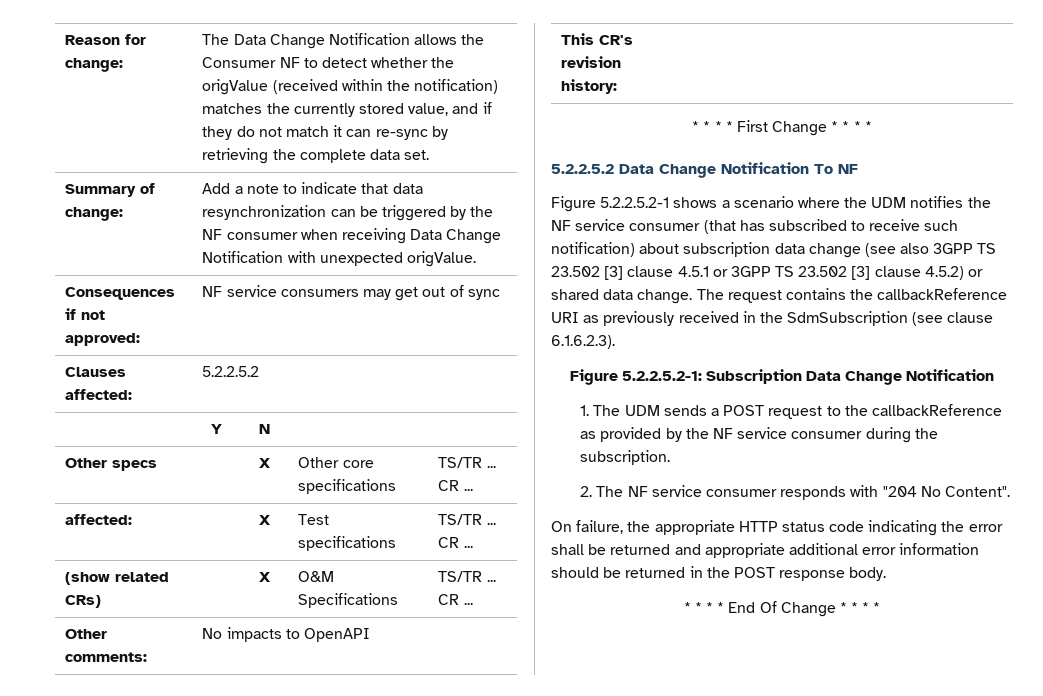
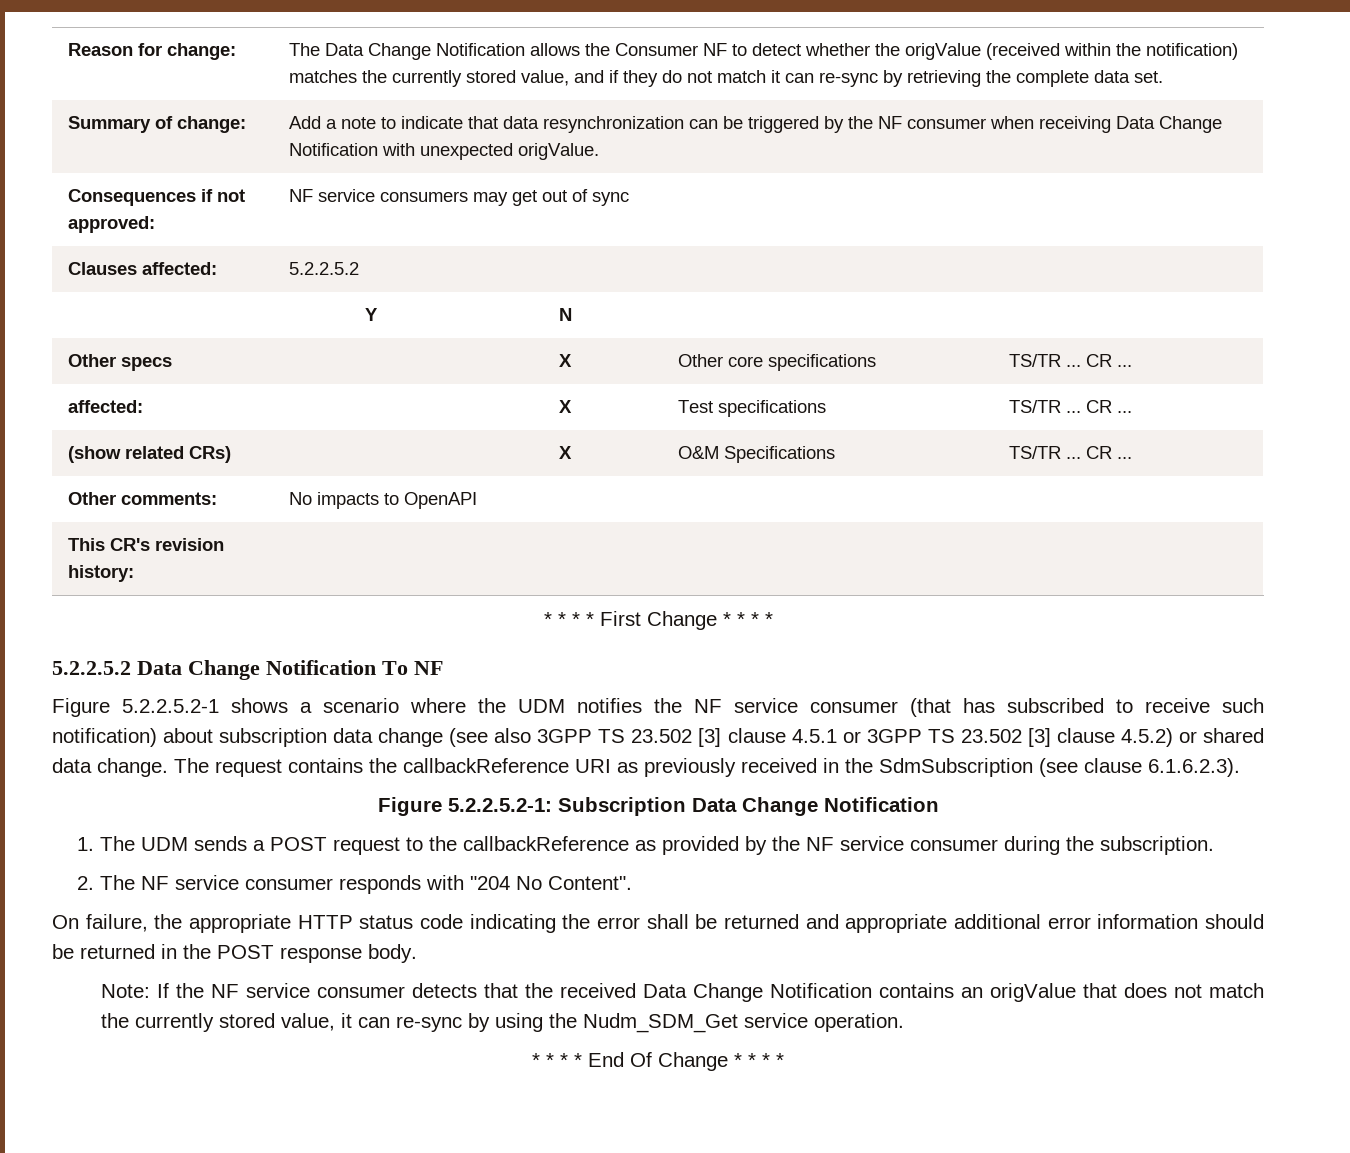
(887, 574) none -> [101,983,1264,1002] [101,1013,905,1033] // Note: If the NF service consumer detects that the received Data Change Notification contains an origValue that does not match the currently stored value, it can re-sync by using the Nudm_SDM_Get service operation.

